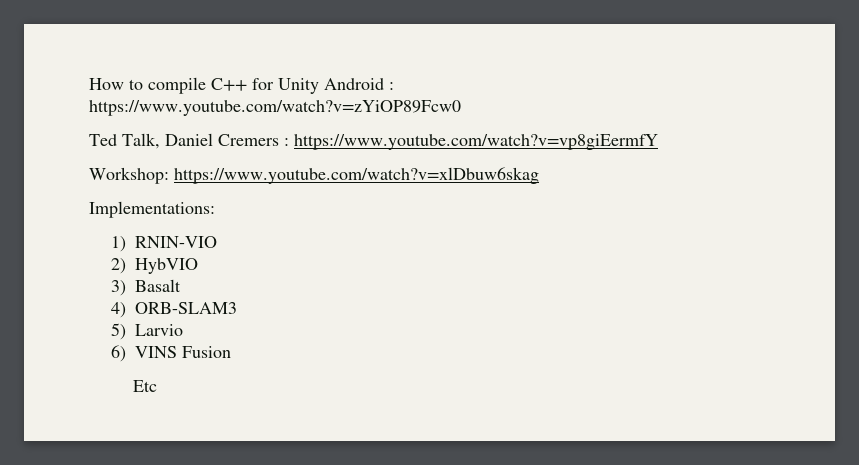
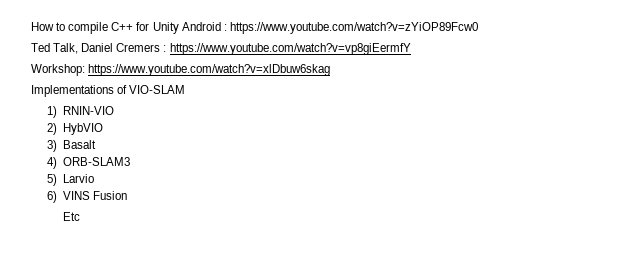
[89,201,215,218] Implementations: -> [31,85,186,97] Implementations of VIO-SLAM

